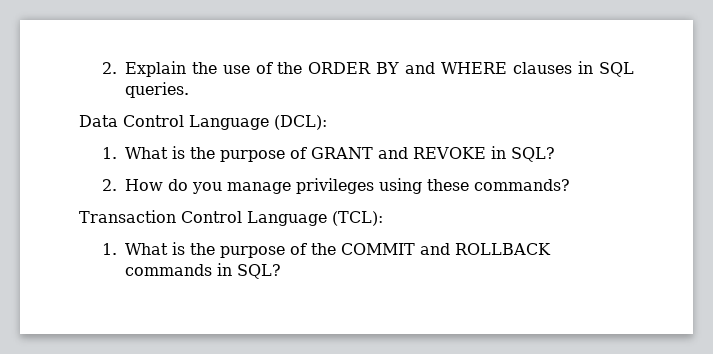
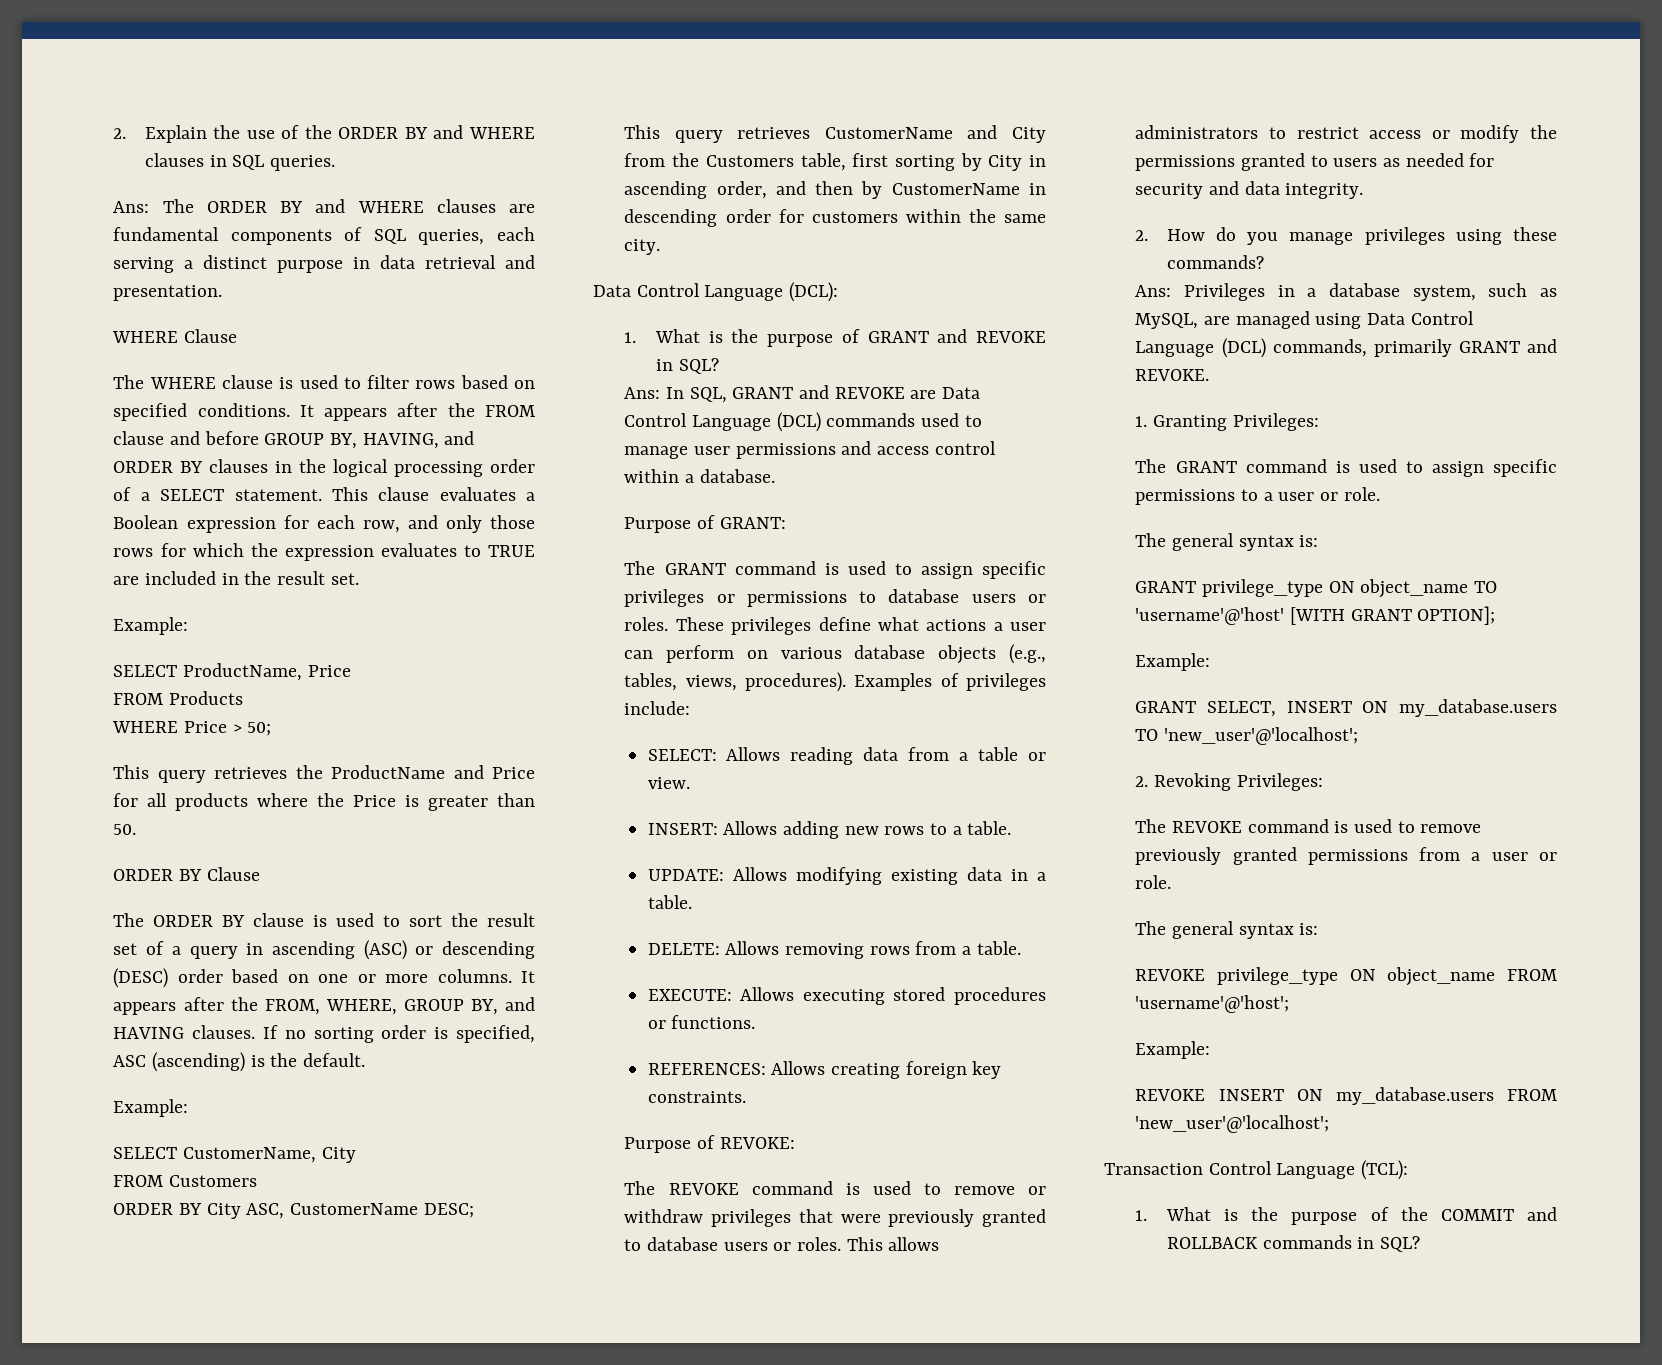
(189, 90) none -> [113,199,535,213] [113,227,535,245] [113,255,535,273] [113,285,223,301] [112,329,238,343] [113,375,535,389] [113,403,535,421] [113,431,475,449] [113,459,535,477] [113,487,535,501] [113,515,536,533] [113,543,535,561] [113,571,359,585] [113,617,189,635] [113,663,351,681] [113,691,244,705] [112,721,272,736] [113,765,535,783] [113,793,535,811] [113,824,137,835] [113,867,260,881] [113,913,535,927] [113,940,535,960] [113,968,535,988] [113,997,535,1015] [113,1025,535,1043] [113,1052,366,1072] [113,1099,189,1117] [113,1147,356,1163] [113,1175,258,1187] [113,1203,474,1219] [624,125,1046,143] [624,153,1046,171] [624,181,1046,199] [624,209,1046,227] [624,239,661,255] // Ans: The ORDER BY and WHERE clauses are fundamental components of SQL queries, each serving a distinct purpose in data retrieval and presentation. // WHERE Clause // The WHERE clause is used to filter rows based on specified conditions. It appears after the FROM clause and before GROUP BY, HAVING, and ORDER BY clauses in the logical processing order of a SELECT statement. This clause evaluates a Boolean expression for each row, and only those rows for which the expression evaluates to TRUE are included in the result set. // Example: // SELECT ProductName, Price // FROM Products // WHERE Price > 50; // This query retrieves the ProductName and Price for all products where the Price is greater than 50. // ORDER BY Clause // The ORDER BY clause is used to sort the result set of a query in ascending (ASC) or descending (DESC) order based on one or more columns. It appears after the FROM, WHERE, GROUP BY, and HAVING clauses. If no sorting order is specified, ASC (ascending) is the default. // Example: // SELECT CustomerName, City // FROM Customers // ORDER BY City ASC, CustomerName DESC; // This query retrieves CustomerName and City from the Customers table, first sorting by City in ascending order, and then by CustomerName in descending order for customers within the same city.
(555, 154) none -> [624,385,981,403] [624,412,982,432] [624,441,996,459] [624,469,775,483] [624,515,786,533] [624,561,1046,579] [624,589,1046,607] [624,617,1046,635] [624,644,1046,664] [624,672,1046,692] [624,701,691,715] [647,747,1046,765] [647,777,690,789] [647,821,1012,839] [647,867,1046,885] [647,895,692,909] [647,941,1021,959] [647,987,1046,1005] [647,1015,756,1029] [647,1061,1002,1079] [647,1091,746,1103] [624,1135,795,1153] [624,1181,1046,1195] [624,1209,1046,1227] [624,1237,940,1251] [1135,125,1557,143] [1135,153,1495,171] [1135,181,1364,199] // Ans: In SQL, GRANT and REVOKE are Data Control Language (DCL) commands used to manage user permissions and access control within a database. // Purpose of GRANT: // The GRANT command is used to assign specific privileges or permissions to database users or roles. These privileges define what actions a user can perform on various database objects (e.g., tables, views, procedures). Examples of privileges include: // SELECT: Allows reading data from a table or view. // INSERT: Allows adding new rows to a table. // UPDATE: Allows modifying existing data in a table. // DELETE: Allows removing rows from a table. // EXECUTE: Allows executing stored procedures or functions. // REFERENCES: Allows creating foreign key constraints. // Purpose of REVOKE: // The REVOKE command is used to remove or withdraw privileges that were previously granted to database users or roles. This allows administrators to restrict access or modify the permissions granted to users as needed for security and data integrity.
(570, 185) none -> [1135,283,1557,301] [1135,311,1474,329] [1135,338,1557,358] [1135,369,1210,381] [1135,413,1319,431] [1135,459,1557,477] [1135,487,1380,505] [1135,533,1319,551] [1135,579,1498,598] [1135,606,1496,625] [1135,653,1211,671] [1135,699,1557,717] [1135,727,1359,745] [1135,773,1323,791] [1135,819,1482,833] [1135,847,1557,865] [1135,875,1172,889] [1135,921,1319,939] [1135,967,1557,986] [1135,995,1290,1013] [1135,1041,1211,1059] [1135,1087,1557,1105] [1135,1115,1330,1133] // Ans: Privileges in a database system, such as MySQL, are managed using Data Control Language (DCL) commands, primarily GRANT and REVOKE. // 1. Granting Privileges: // The GRANT command is used to assign specific permissions to a user or role. // The general syntax is: // GRANT privilege_type ON object_name TO 'username'@'host' [WITH GRANT OPTION]; // Example: // GRANT SELECT, INSERT ON my_database.users TO 'new_user'@'localhost'; // 2. Revoking Privileges: // The REVOKE command is used to remove previously granted permissions from a user or role. // The general syntax is: // REVOKE privilege_type ON object_name FROM 'username'@'host'; // Example: // REVOKE INSERT ON my_database.users FROM 'new_user'@'localhost';

